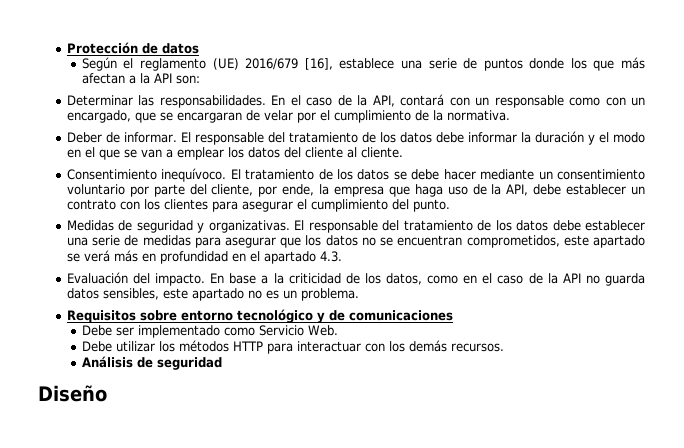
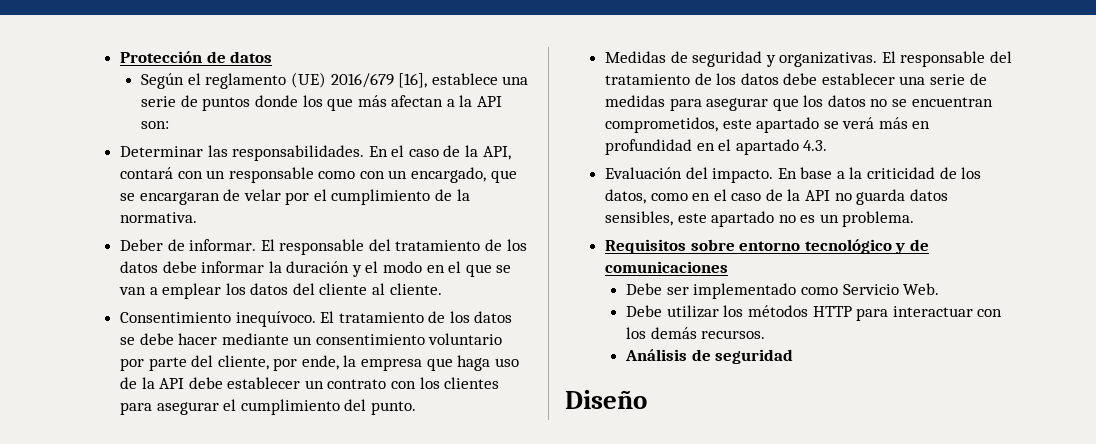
[506,184,529,196] API, -> [159,378,185,389] API

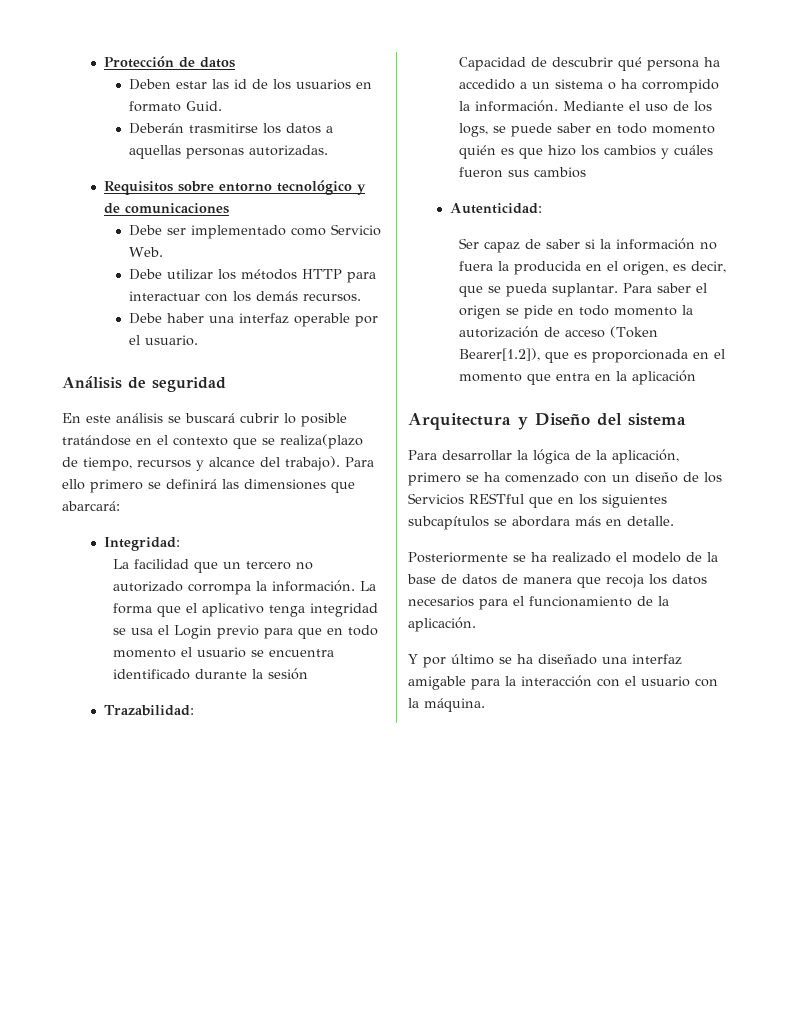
[141,72,529,89] [141,95,503,111] [141,121,170,129] [119,145,511,161] [119,167,517,183] [119,189,470,205] [119,212,197,223] [119,239,527,255] [119,261,512,277] [118,283,442,299] [119,311,513,327] [119,333,503,345] [119,355,519,371] [119,377,500,389] [119,399,416,415] [604,51,1013,67] [604,73,987,85] [604,95,993,111] [604,117,931,133] [604,139,828,155] [604,167,982,183] [604,189,948,205] [604,211,915,227] Según el reglamento (UE) 2016/679 [16], establece una serie de puntos donde los que más afectan a la API son: // Determinar las responsabilidades. En el caso de la API, contará con un responsable como con un encargado, que se encargaran de velar por el cumplimiento de la normativa. // Deber de informar. El responsable del tratamiento de los datos debe informar la duración y el modo en el que se van a emplear los datos del cliente al cliente. // Consentimiento inequívoco. El tratamiento de los datos se debe hacer mediante un consentimiento voluntario por parte del cliente, por ende, la empresa que haga uso de la API debe establecer un contrato con los clientes para asegurar el cumplimiento del punto. // Medidas de seguridad y organizativas. El responsable del tratamiento de los datos debe establecer una serie de medidas para asegurar que los datos no se encuentran comprometidos, este apartado se verá más en profundidad en el apartado 4.3. // Evaluación del impacto. En base a la criticidad de los datos, como en el caso de la API no guarda datos sensibles, este apartado no es un problema. -> [129,79,373,90] [129,101,223,112] [129,123,334,134] [129,145,329,159] Deben estar las id de los usuarios en formato Guid. // Deberán trasmitirse los datos a aquellas personas autorizadas.
[625,349,794,364] [565,390,647,409] Análisis de seguridad // Diseño -> [129,313,379,327] [129,335,199,346] [62,376,226,392] [62,413,347,427] [62,434,363,449] [62,456,374,471] [62,479,355,493] [62,501,120,511] [103,537,180,551] [113,559,314,573] [113,580,377,595] [113,603,379,617] [113,625,379,639] [113,647,335,658] [113,668,309,680] [103,705,194,716] [459,57,721,71] [459,79,720,93] [459,100,713,112] [459,123,716,137] [459,145,714,159] [459,167,587,178] [449,203,542,214] [459,238,718,253] [459,261,727,275] [459,283,708,297] [459,305,694,319] [459,326,659,338] [459,348,726,363] [459,370,697,385] [408,413,686,430] [408,449,679,464] [408,472,722,486] [408,493,667,508] [408,516,674,530] [408,552,718,563] [407,574,707,588] [408,596,669,610] [408,617,476,632] [408,654,682,668] [408,675,718,690] [408,698,485,712] Debe haber una interfaz operable por el usuario. // Análisis de seguridad // En este análisis se buscará cubrir lo posible tratándose en el contexto que se realiza(plazo de tiempo, recursos y alcance del trabajo). Para ello primero se definirá las dimensiones que abarcará: // Integridad: // La facilidad que un tercero no autorizado corrompa la información. La forma que el aplicativo tenga integridad se usa el Login previo para que en todo momento el usuario se encuentra identificado durante la sesión // Trazabilidad: // Capacidad de descubrir qué persona ha accedido a un sistema o ha corrompido la información. Mediante el uso de los logs, se puede saber en todo momento quién es que hizo los cambios y cuáles fueron sus cambios // Autenticidad: // Ser capaz de saber si la información no fuera la producida en el origen, es decir, que se pueda suplantar. Para saber el origen se pide en todo momento la autorización de acceso (Token Bearer[1.2]), que es proporcionada en el momento que entra en la aplicación // Arquitectura y Diseño del sistema // Para desarrollar la lógica de la aplicación, primero se ha comenzado con un diseño de los Servicios RESTful que en los siguientes subcapítulos se abordara más en detalle. // Posteriormente se ha realizado el modelo de la base de datos de manera que recoja los datos necesarios para el funcionamiento de la aplicación. // Y por último se ha diseñado una interfaz amigable para la interacción con el usuario con la máquina.

